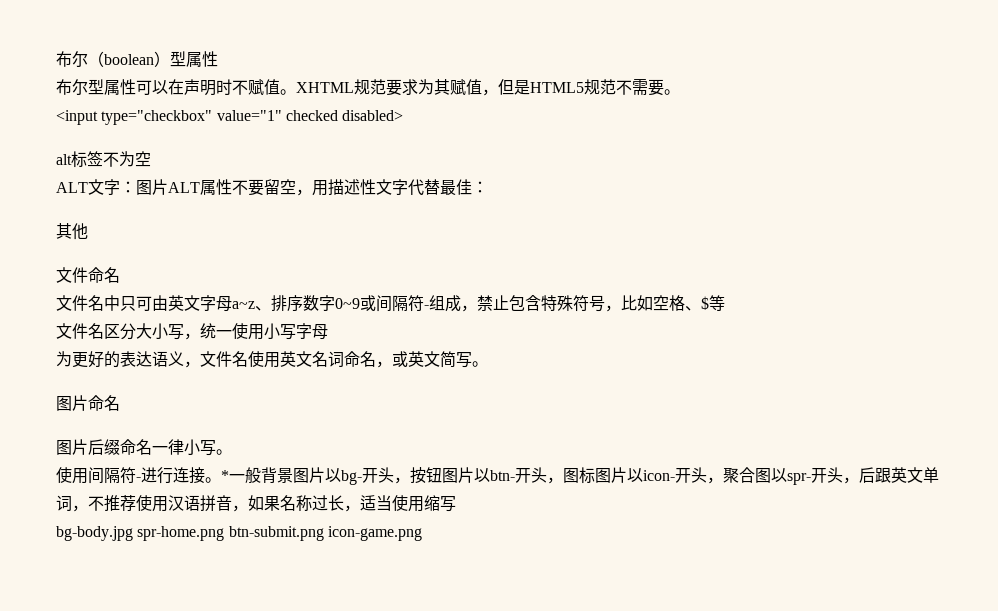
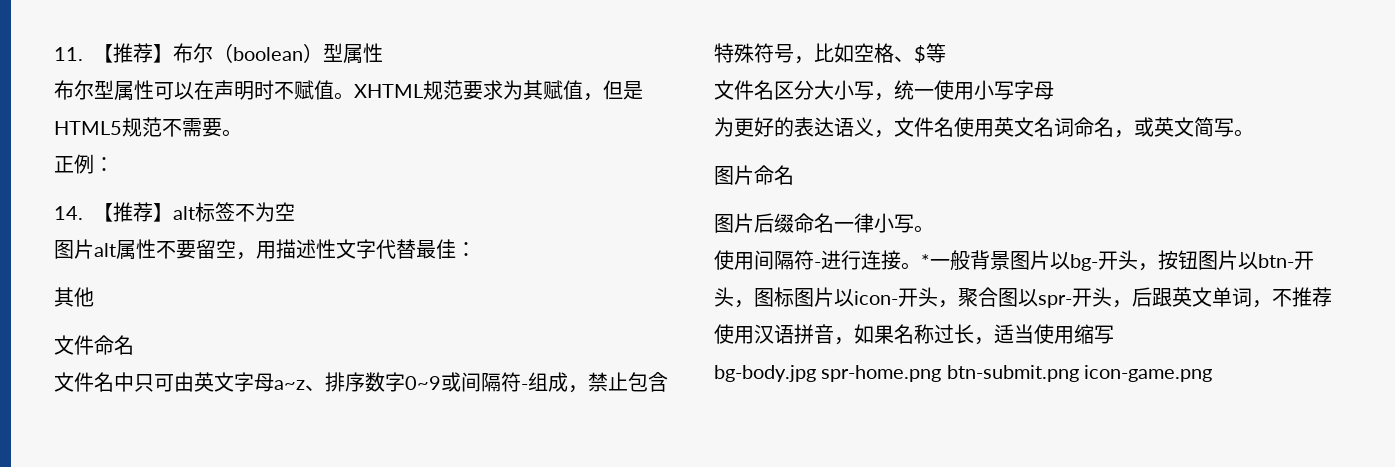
(56, 59) none -> [54,43,173,63] 11.【推荐】
[56,110,404,125] <input type="checkbox" value="1" checked disabled> // -> [54,154,114,174] [54,202,173,222] 正例： // 14.【推荐】
[56,179,200,195] ALT文字：图片ALT -> [54,239,116,259] 图片alt

